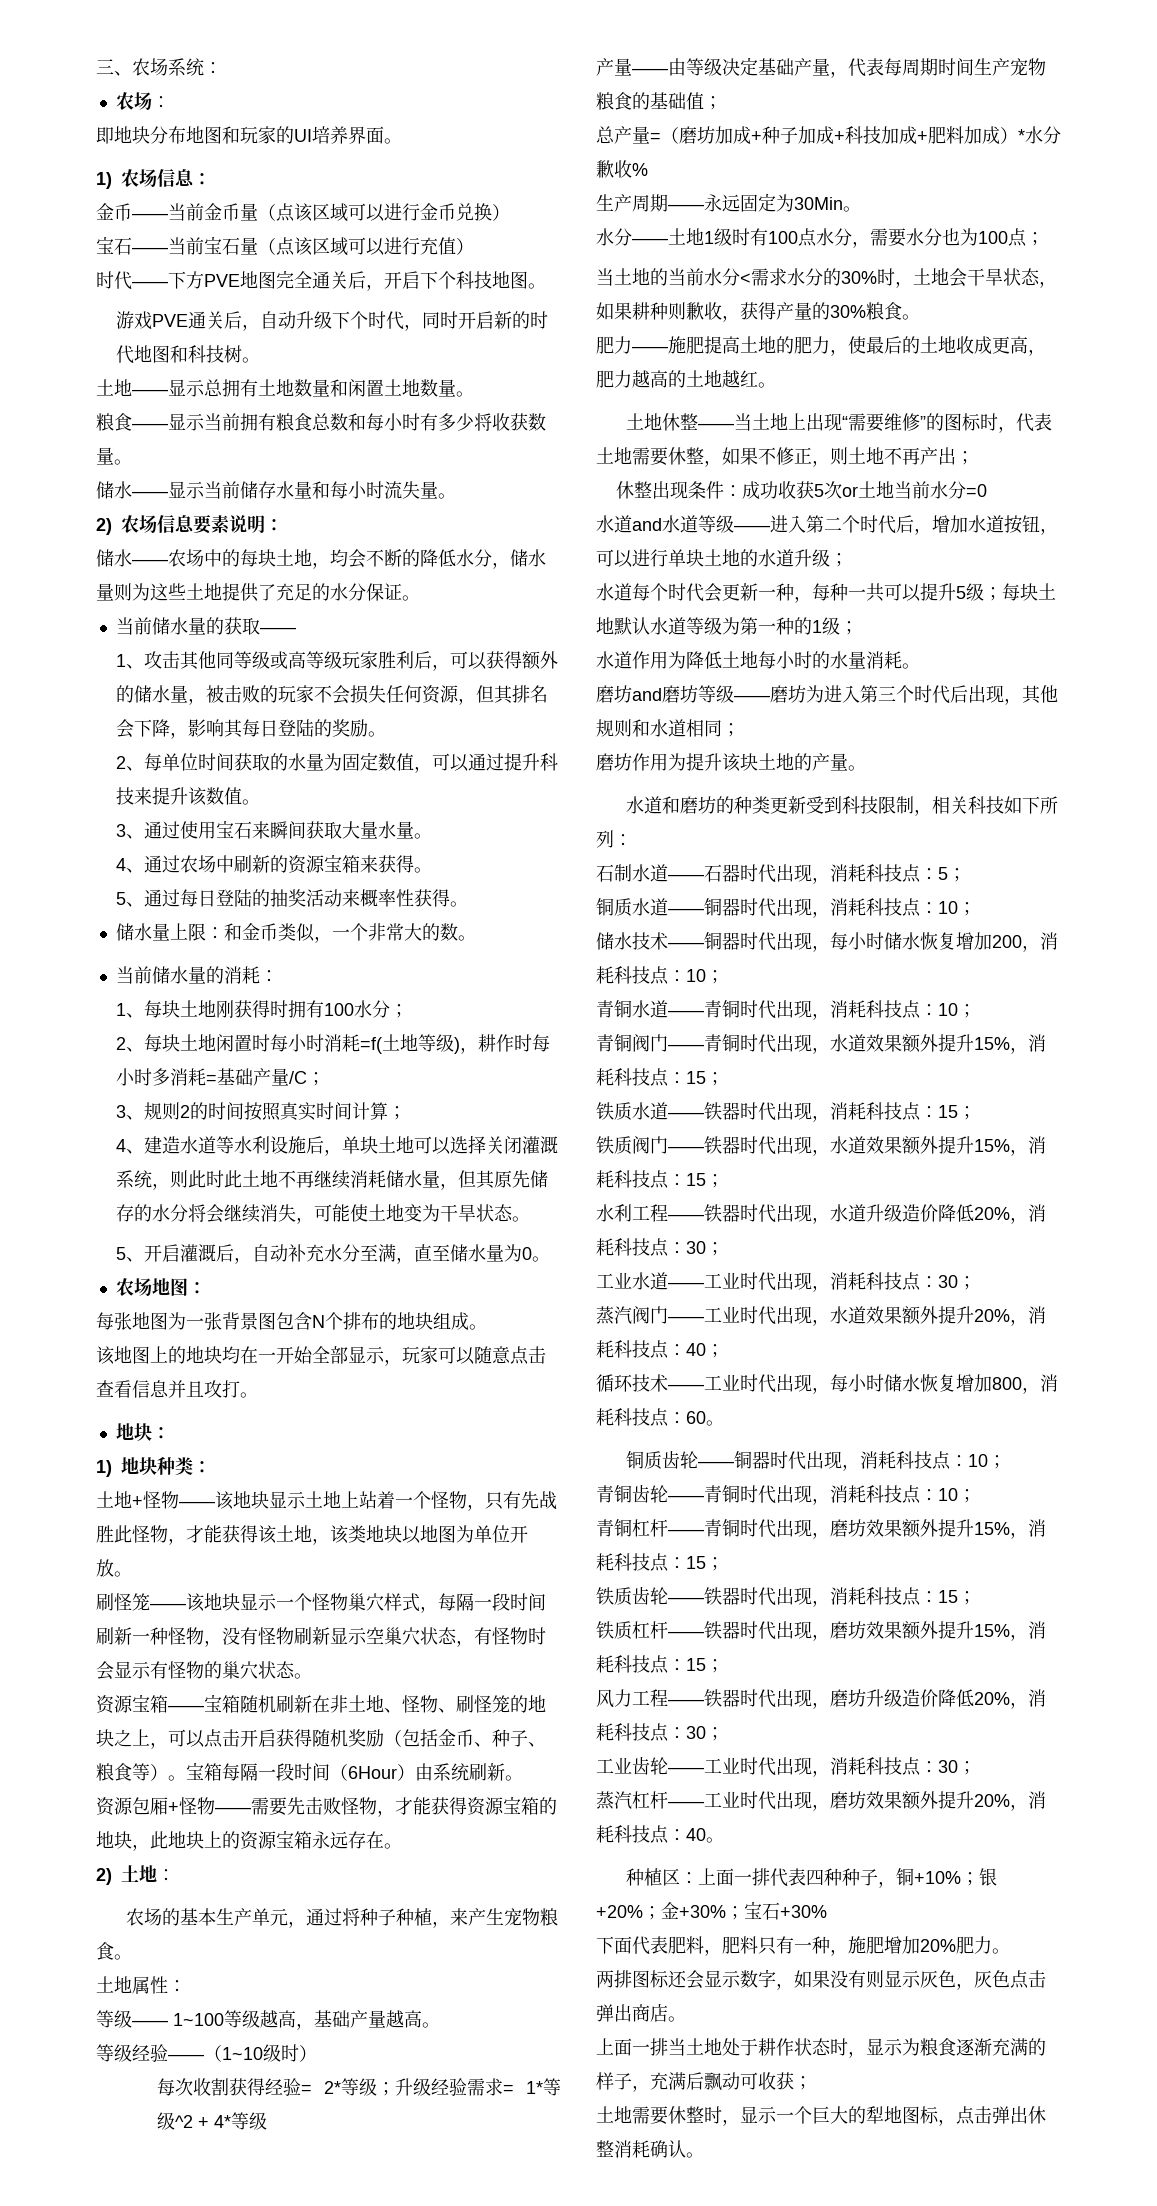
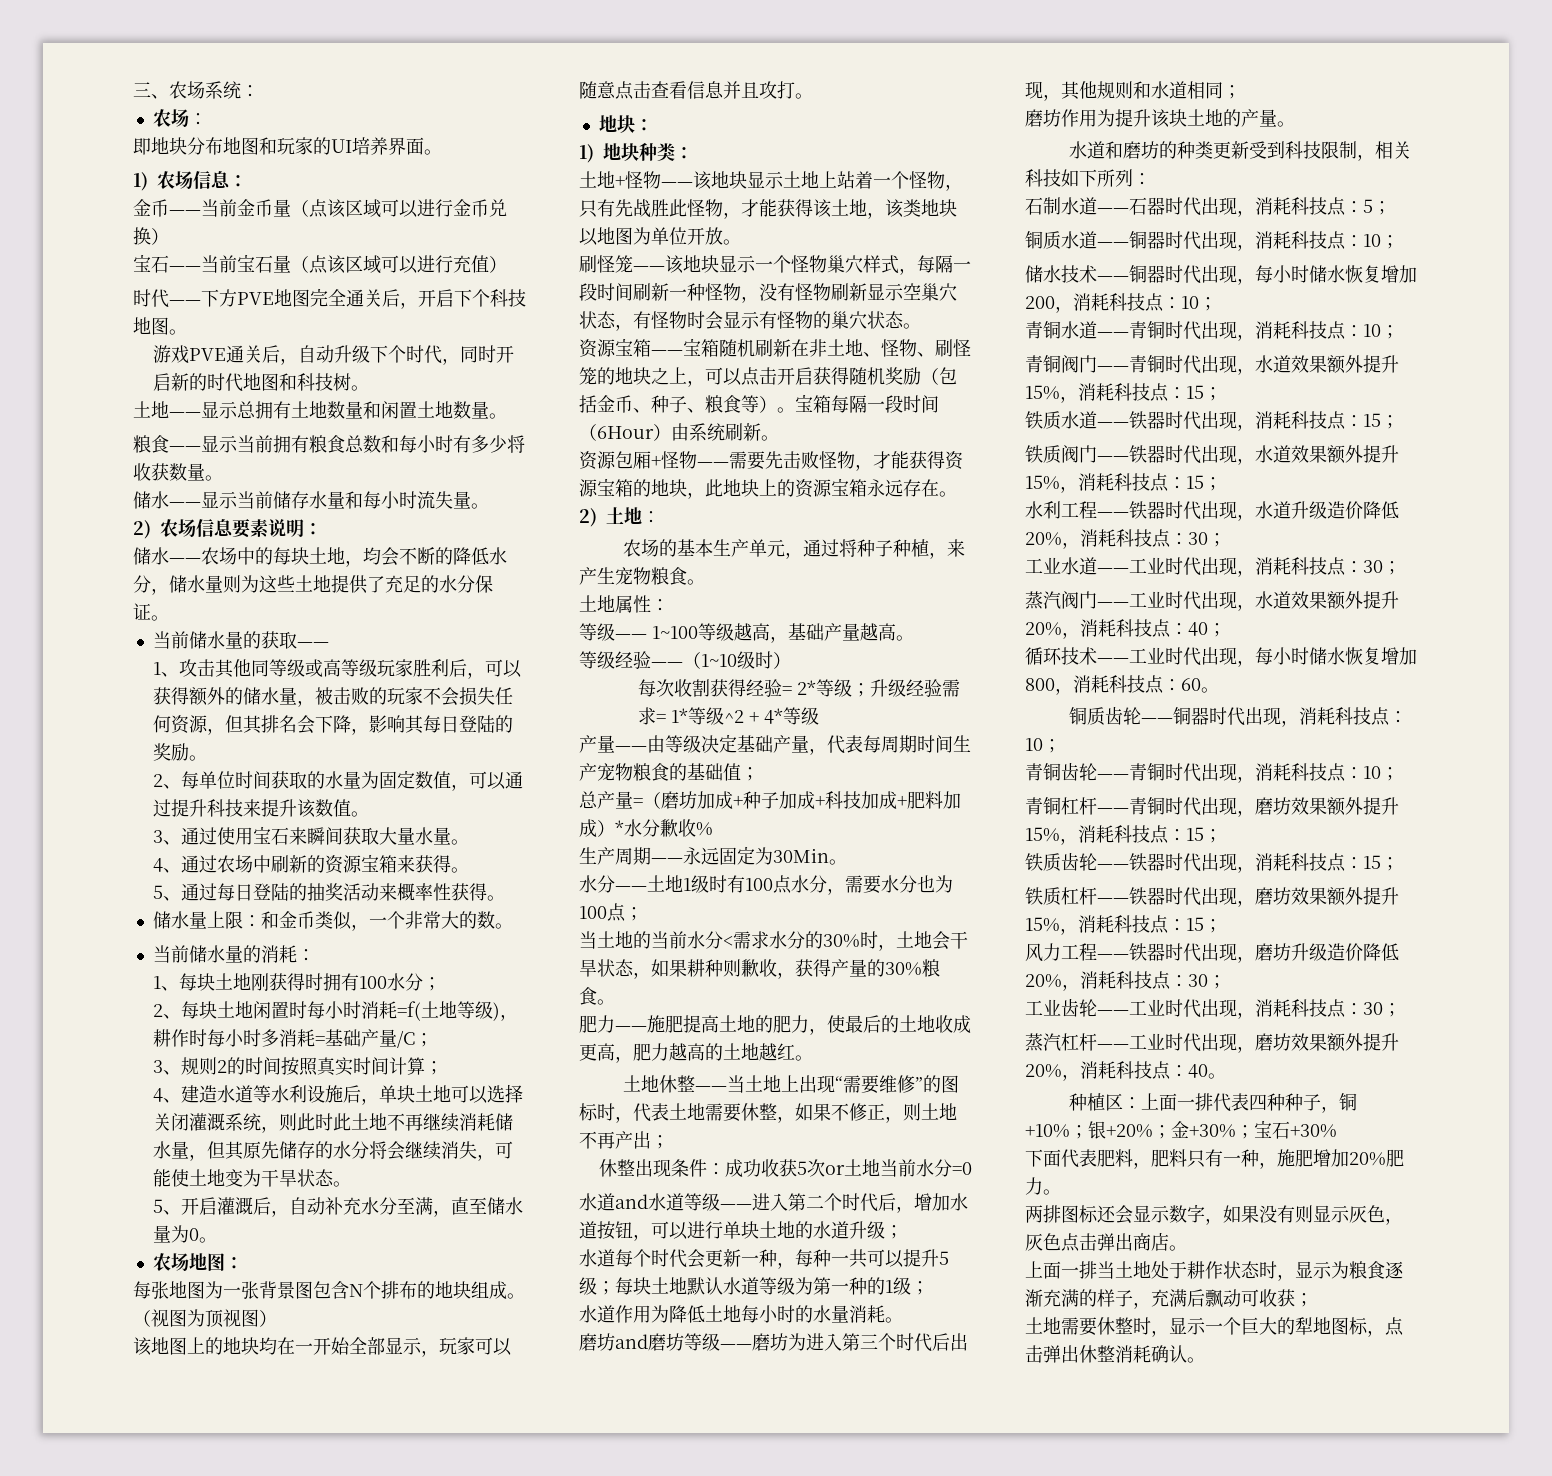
(487, 1327) none -> [133,1309,277,1328] （视图为顶视图）

